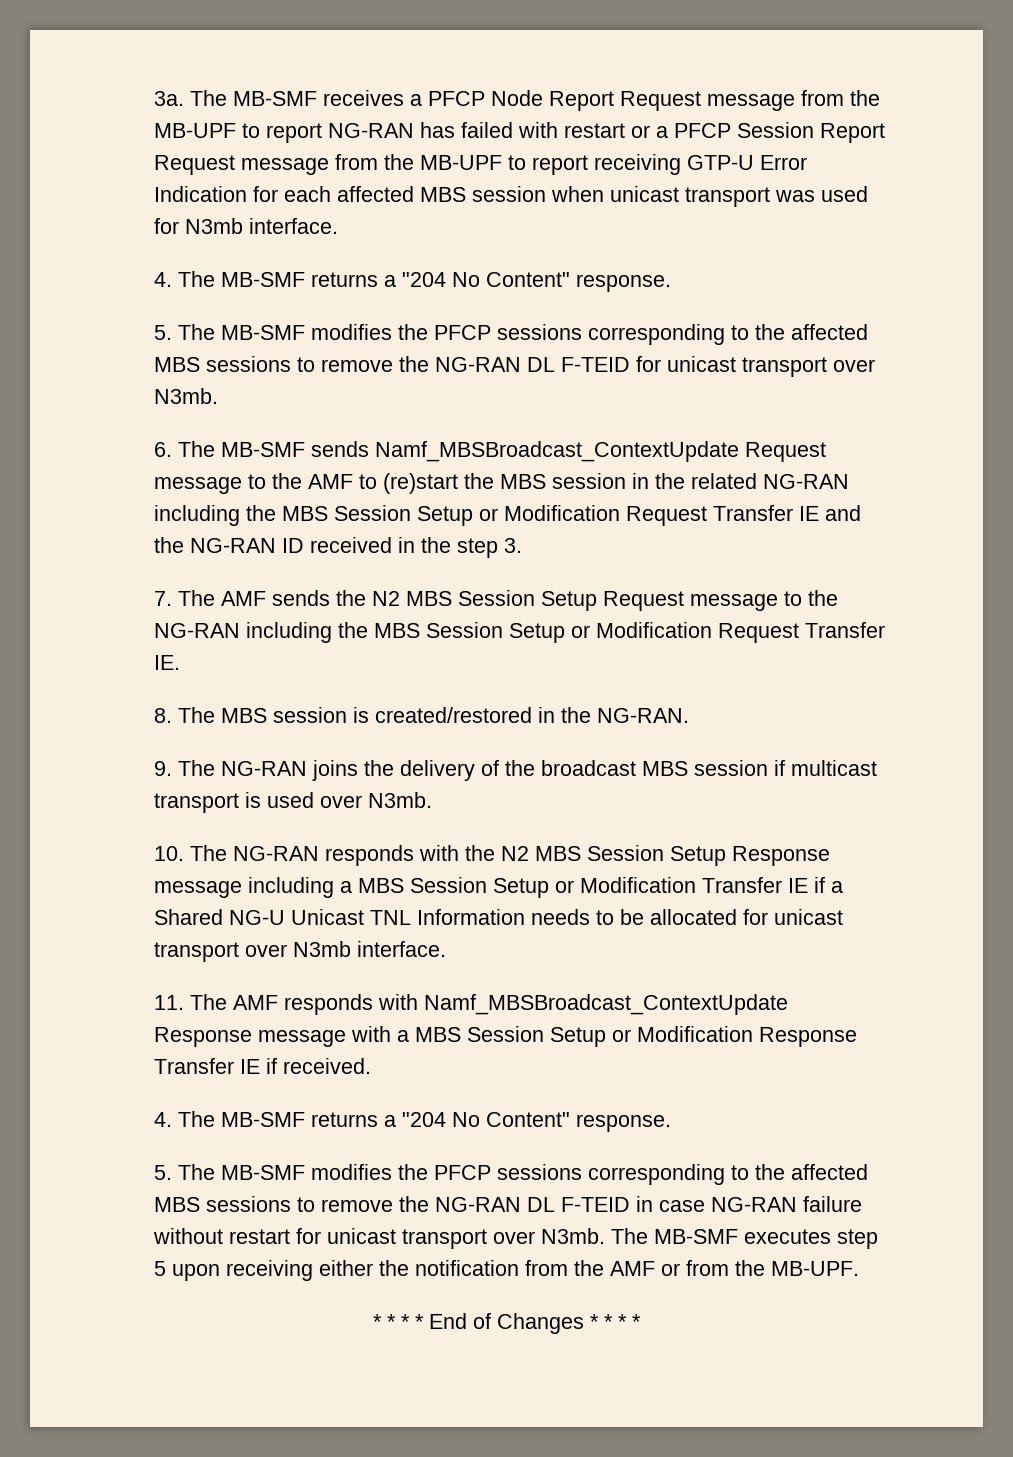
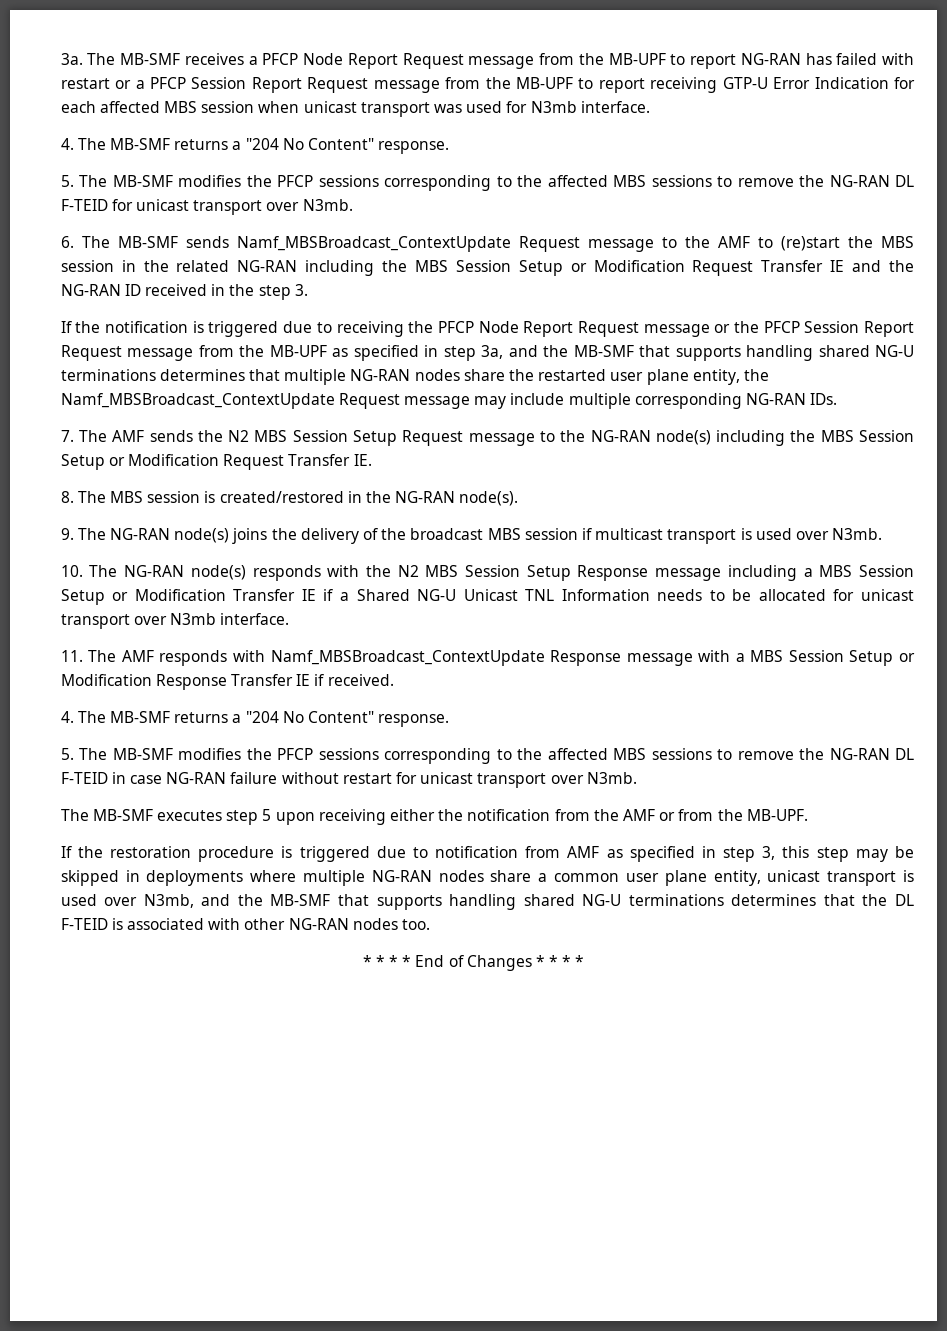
(522, 545) none -> [60,321,914,337] [60,345,915,361] [60,369,769,385] [60,393,838,409] // If the notification is triggered due to receiving the PFCP Node Report Request message or the PFCP Session Report Request message from the MB-UPF as specified in step 3a, and the MB-SMF that supports handling shared NG-U terminations determines that multiple NG-RAN nodes share the restarted user plane entity, the Namf_MBSBroadcast_ContextUpdate Request message may include multiple corresponding NG-RAN IDs.
(240, 630) none -> [655,430,711,445] node(s)
[596,708,689,723] NG-RAN. -> [395,491,519,506] NG-RAN node(s).
(307, 768) none -> [174,528,230,543] node(s)
(319, 853) none -> [190,565,246,580] node(s)
(605, 1236) none -> (637, 778) //
(859, 1268) none -> [60,846,915,862] [60,870,914,886] [60,894,914,910] [60,918,431,930] // If the restoration procedure is triggered due to notification from AMF as specified in step 3, this step may be skipped in deployments where multiple NG-RAN nodes share a common user plane entity, unicast transport is used over N3mb, and the MB-SMF that supports handling shared NG-U terminations determines that the DL F-TEID is associated with other NG-RAN nodes too.

